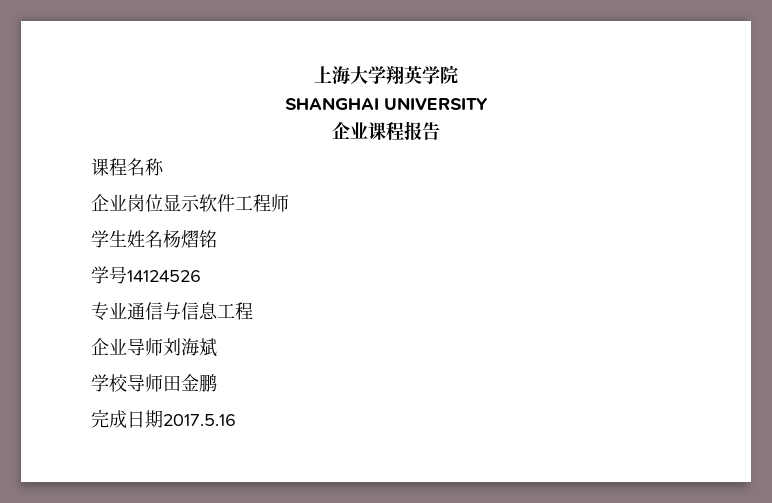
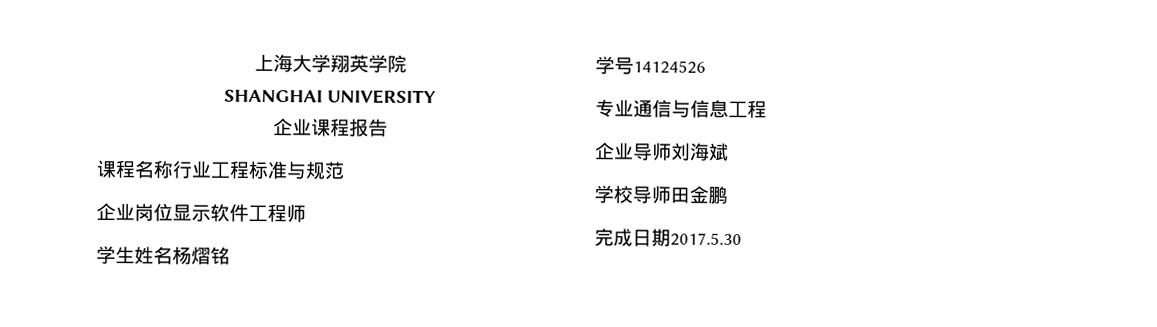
(164, 167) none -> [172,160,345,180] 行业工程标准与规范
[163,414,236,426] 2017.5.16 -> [670,232,742,247] 2017.5.30

